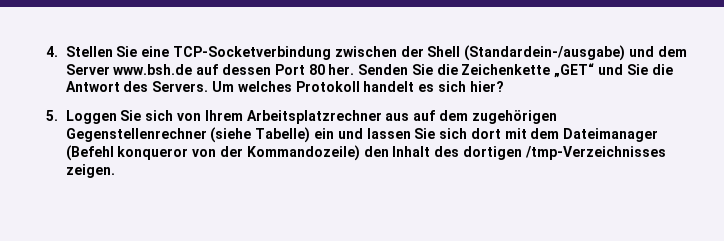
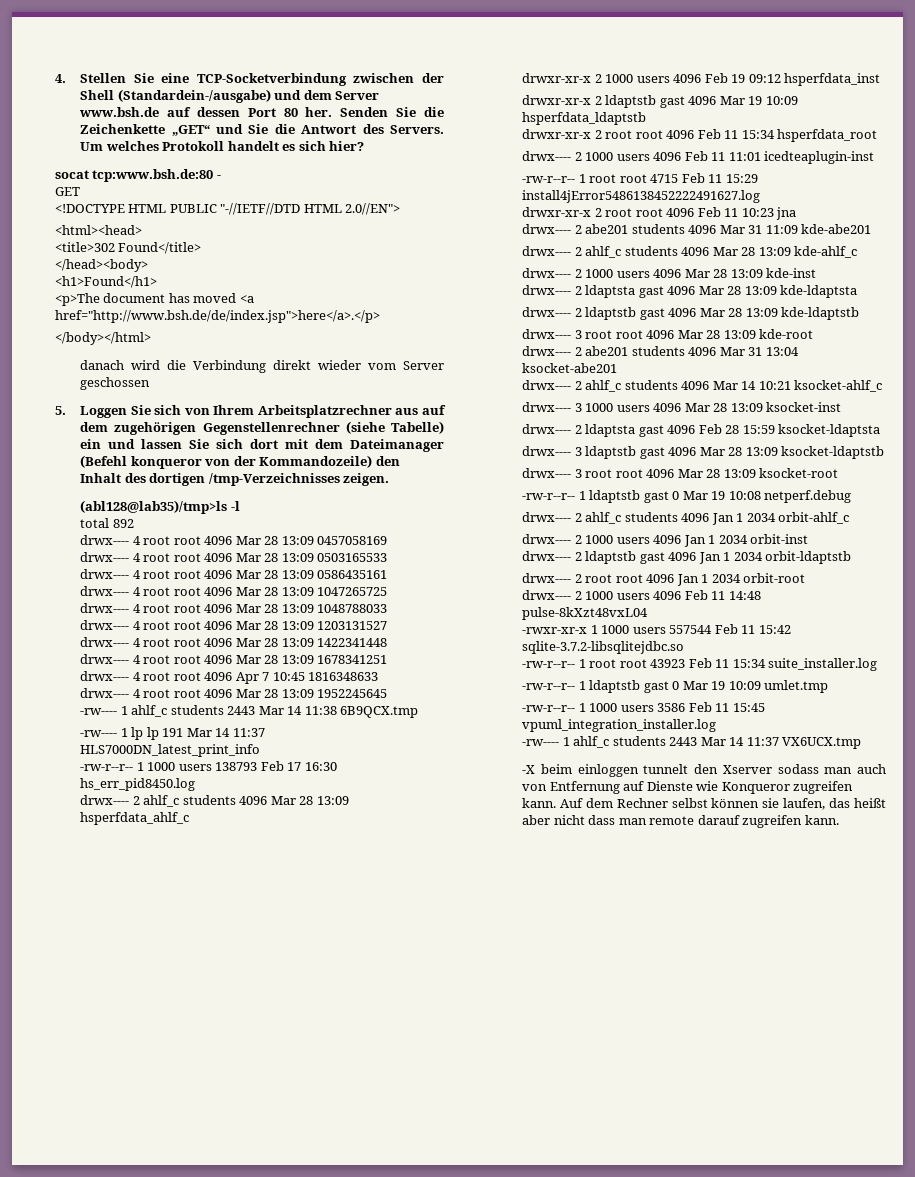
(504, 86) none -> [54,169,221,182] [54,187,80,196] [54,203,401,215] [54,225,142,235] [54,242,202,254] [54,259,148,272] [54,276,157,288] [54,293,254,306] [54,310,380,323] [54,332,151,345] [80,360,444,373] [80,377,151,390] // socat tcp:www.bsh.de:80 - // GET // <!DOCTYPE HTML PUBLIC "-//IETF//DTD HTML 2.0//EN"> // <html><head> // <title>302 Found</title> // </head><body> // <h1>Found</h1> // <p>The document has moved <a href="http://www.bsh.de/de/index.jsp">here</a>.</p> // </body></html> // danach wird die Verbindung direkt wieder vom Server geschossen
(115, 171) none -> [80,500,240,514] [80,518,134,528] [80,535,388,545] [80,552,388,562] [80,569,388,579] [80,586,388,596] [80,603,388,613] [80,620,388,630] [80,637,388,647] [80,654,388,664] [80,671,379,684] [80,688,388,698] [80,705,419,718] [80,727,265,740] [80,744,261,757] [80,761,337,771] [80,778,196,791] [80,795,349,807] [80,812,190,825] [522,73,881,86] [522,95,798,108] [522,112,647,125] [522,129,878,142] [522,151,875,164] [522,173,758,183] [522,190,761,203] [522,207,797,220] [522,224,872,234] [522,246,858,258] [522,268,817,278] [522,285,858,298] [522,307,860,320] [522,329,814,339] [522,346,799,356] [522,363,618,373] [522,380,883,392] [522,402,842,412] [522,424,881,437] [522,446,885,459] [522,468,839,478] [522,490,852,503] [522,512,850,525] [522,534,809,547] [522,551,852,564] [522,573,806,586] [522,590,761,600] [522,607,649,620] [522,624,791,634] [522,641,685,654] [522,658,878,671] [522,680,829,693] [522,702,765,712] [522,719,717,732] [522,736,862,749] [522,764,886,777] [522,781,854,794] [522,798,886,810] [522,815,839,828] // (abl128@lab35)/tmp>ls -l // total 892 // drwx---- 4 root root 4096 Mar 28 13:09 0457058169 // drwx---- 4 root root 4096 Mar 28 13:09 0503165533 // drwx---- 4 root root 4096 Mar 28 13:09 0586435161 // drwx---- 4 root root 4096 Mar 28 13:09 1047265725 // drwx---- 4 root root 4096 Mar 28 13:09 1048788033 // drwx---- 4 root root 4096 Mar 28 13:09 1203131527 // drwx---- 4 root root 4096 Mar 28 13:09 1422341448 // drwx---- 4 root root 4096 Mar 28 13:09 1678341251 // drwx---- 4 root root 4096 Apr 7 10:45 1816348633 // drwx---- 4 root root 4096 Mar 28 13:09 1952245645 // -rw---- 1 ahlf_c students 2443 Mar 14 11:38 6B9QCX.tmp // -rw---- 1 lp lp 191 Mar 14 11:37 HLS7000DN_latest_print_info // -rw-r--r-- 1 1000 users 138793 Feb 17 16:30 hs_err_pid8450.log // drwx---- 2 ahlf_c students 4096 Mar 28 13:09 hsperfdata_ahlf_c // drwxr-xr-x 2 1000 users 4096 Feb 19 09:12 hsperfdata_inst // drwxr-xr-x 2 ldaptstb gast 4096 Mar 19 10:09 hsperfdata_ldaptstb // drwxr-xr-x 2 root root 4096 Feb 11 15:34 hsperfdata_root // drwx---- 2 1000 users 4096 Feb 11 11:01 icedteaplugin-inst // -rw-r--r-- 1 root root 4715 Feb 11 15:29 install4jError5486138452222491627.log // drwxr-xr-x 2 root root 4096 Feb 11 10:23 jna // drwx---- 2 abe201 students 4096 Mar 31 11:09 kde-abe201 // drwx---- 2 ahlf_c students 4096 Mar 28 13:09 kde-ahlf_c // drwx---- 2 1000 users 4096 Mar 28 13:09 kde-inst // drwx---- 2 ldaptsta gast 4096 Mar 28 13:09 kde-ldaptsta // drwx---- 2 ldaptstb gast 4096 Mar 28 13:09 kde-ldaptstb // drwx---- 3 root root 4096 Mar 28 13:09 kde-root // drwx---- 2 abe201 students 4096 Mar 31 13:04 ksocket-abe201 // drwx---- 2 ahlf_c students 4096 Mar 14 10:21 ksocket-ahlf_c // drwx---- 3 1000 users 4096 Mar 28 13:09 ksocket-inst // drwx---- 2 ldaptsta gast 4096 Feb 28 15:59 ksocket-ldaptsta // drwx---- 3 ldaptstb gast 4096 Mar 28 13:09 ksocket-ldaptstb // drwx---- 3 root root 4096 Mar 28 13:09 ksocket-root // -rw-r--r-- 1 ldaptstb gast 0 Mar 19 10:08 netperf.debug // drwx---- 2 ahlf_c students 4096 Jan 1 2034 orbit-ahlf_c // drwx---- 2 1000 users 4096 Jan 1 2034 orbit-inst // drwx---- 2 ldaptstb gast 4096 Jan 1 2034 orbit-ldaptstb // drwx---- 2 root root 4096 Jan 1 2034 orbit-root // drwx---- 2 1000 users 4096 Feb 11 14:48 pulse-8kXzt48vxL04 // -rwxr-xr-x 1 1000 users 557544 Feb 11 15:42 sqlite-3.7.2-libsqlitejdbc.so // -rw-r--r-- 1 root root 43923 Feb 11 15:34 suite_installer.log // -rw-r--r-- 1 ldaptstb gast 0 Mar 19 10:09 umlet.tmp // -rw-r--r-- 1 1000 users 3586 Feb 11 15:45 vpuml_integration_installer.log // -rw---- 1 ahlf_c students 2443 Mar 14 11:37 VX6UCX.tmp // -X beim einloggen tunnelt den Xserver sodass man auch von Entfernung auf Dienste wie Konqueror zugreifen kann. Auf dem Rechner selbst können sie laufen, das heißt aber nicht dass man remote darauf zugreifen kann.

